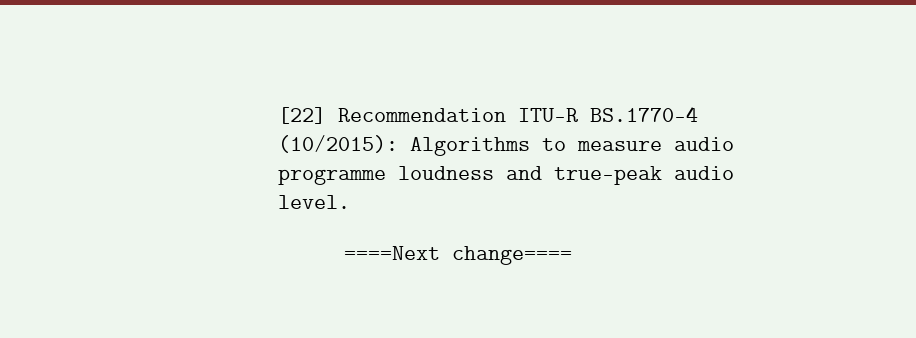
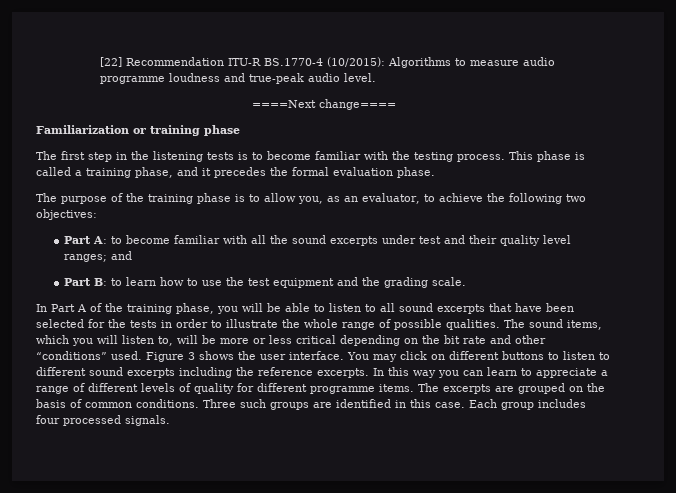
(572, 255) none -> [36,125,240,136] [36,151,585,162] [36,167,435,178] [36,193,586,204] [36,209,97,220] [64,235,572,246] [64,251,133,262] [64,277,467,288] [36,303,574,314] [36,319,602,330] [36,335,546,346] [36,351,610,362] [36,367,608,378] [36,383,605,394] [36,399,586,410] [36,415,170,426] // Familiarization or training phase // The first step in the listening tests is to become familiar with the testing process. This phase is called a training phase, and it precedes the formal evaluation phase. // The purpose of the training phase is to allow you, as an evaluator, to achieve the following two objectives: // Part A: to become familiar with all the sound excerpts under test and their quality level ranges; and // Part B: to learn how to use the test equipment and the grading scale. // In Part A of the training phase, you will be able to listen to all sound excerpts that have been selected for the tests in order to illustrate the whole range of possible qualities. The sound items, which you will listen to, will be more or less critical depending on the bit rate and other “conditions” used. Figure 3 shows the user interface. You may click on different buttons to listen to different sound excerpts including the reference excerpts. In this way you can learn to appreciate a range of different levels of quality for different programme items. The excerpts are grouped on the basis of common conditions. Three such groups are identified in this case. Each group includes four processed signals.

